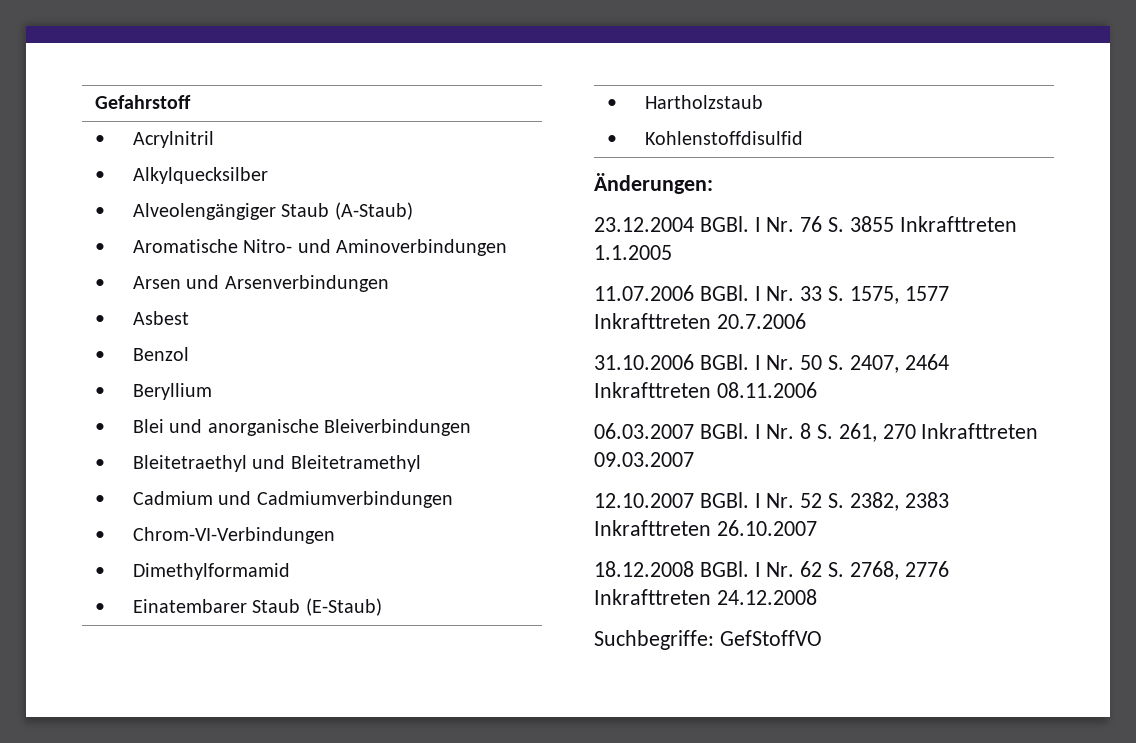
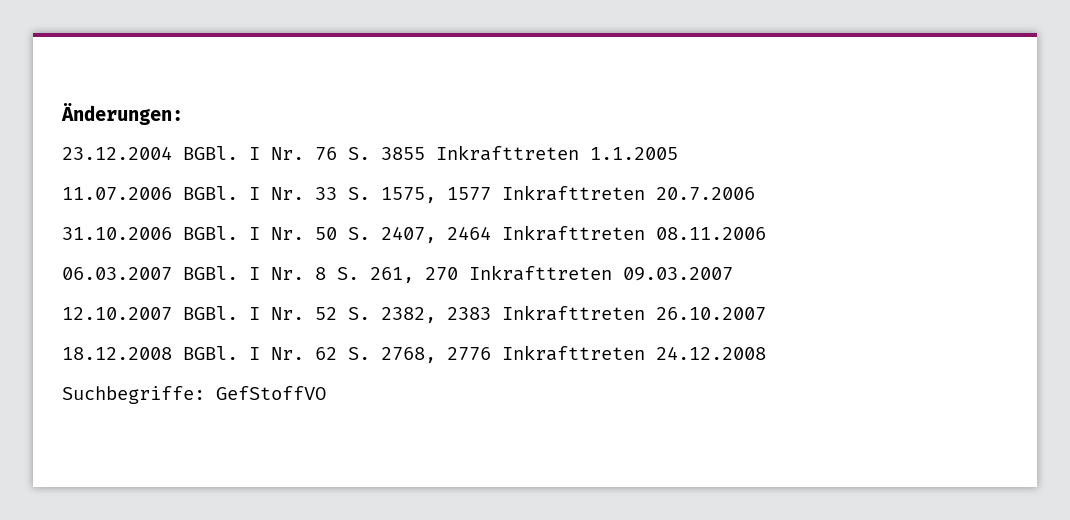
[95,95,192,109] [95,135,106,145] [133,131,215,148] [95,171,106,181] [133,167,269,184] [95,207,106,217] [133,202,413,220] [95,243,106,253] [133,239,507,256] [95,279,106,289] [133,275,389,292] [95,315,106,325] [133,311,190,325] [95,351,106,361] [133,347,190,361] [95,387,106,397] [133,383,213,400] [95,423,106,433] [133,419,471,436] [95,459,106,469] [133,455,421,472] [95,495,106,505] [133,491,453,508] [95,531,106,541] [133,527,336,544] [95,567,106,577] [133,563,291,580] [95,603,106,613] [133,598,382,616] [607,99,618,109] [645,95,764,109] [607,135,618,145] [645,131,804,145] Gefahrstoff // • | Acrylnitril // • | Alkylquecksilber // • | Alveolengängiger Staub (A-Staub) // • | Aromatische Nitro- und Aminoverbindungen // • | Arsen und Arsenverbindungen // • | Asbest // • | Benzol // • | Beryllium // • | Blei und anorganische Bleiverbindungen // • | Bleitetraethyl und Bleitetramethyl // • | Cadmium und Cadmiumverbindungen // • | Chrom-VI-Verbindungen // • | Dimethylformamid // • | Einatembarer Staub (E-Staub) // • | Hartholzstaub // • | Kohlenstoffdisulfid // -> (61, 114) none

